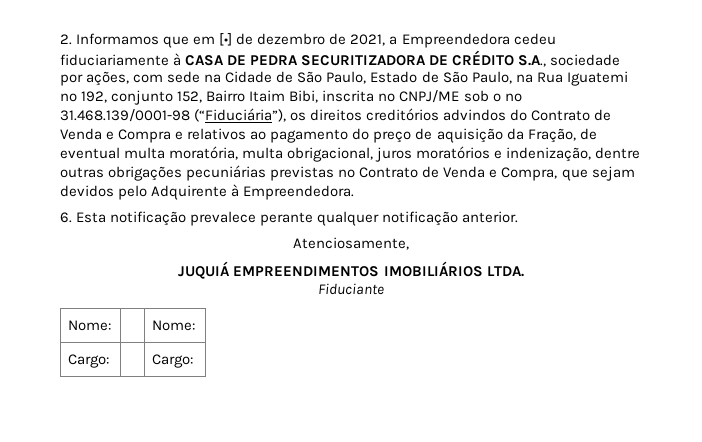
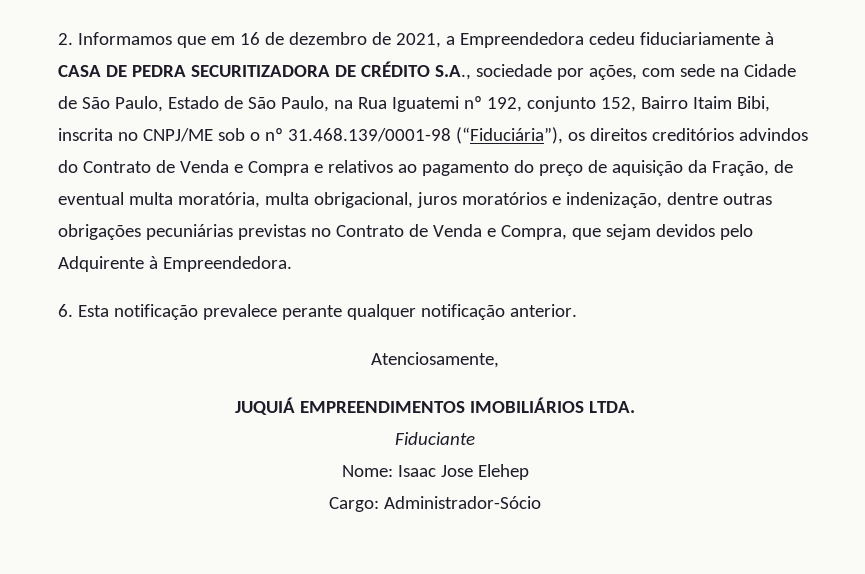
[219,33,233,46] [•] -> [239,32,260,45] 16
[68,320,112,331] [152,320,196,331] [68,354,110,368] [152,354,194,368] // Nome: | | Nome: // Cargo: | | Cargo: -> [341,464,529,480] [329,496,541,512] // Nome: Isaac Jose Elehep // Cargo: Administrador-Sócio

